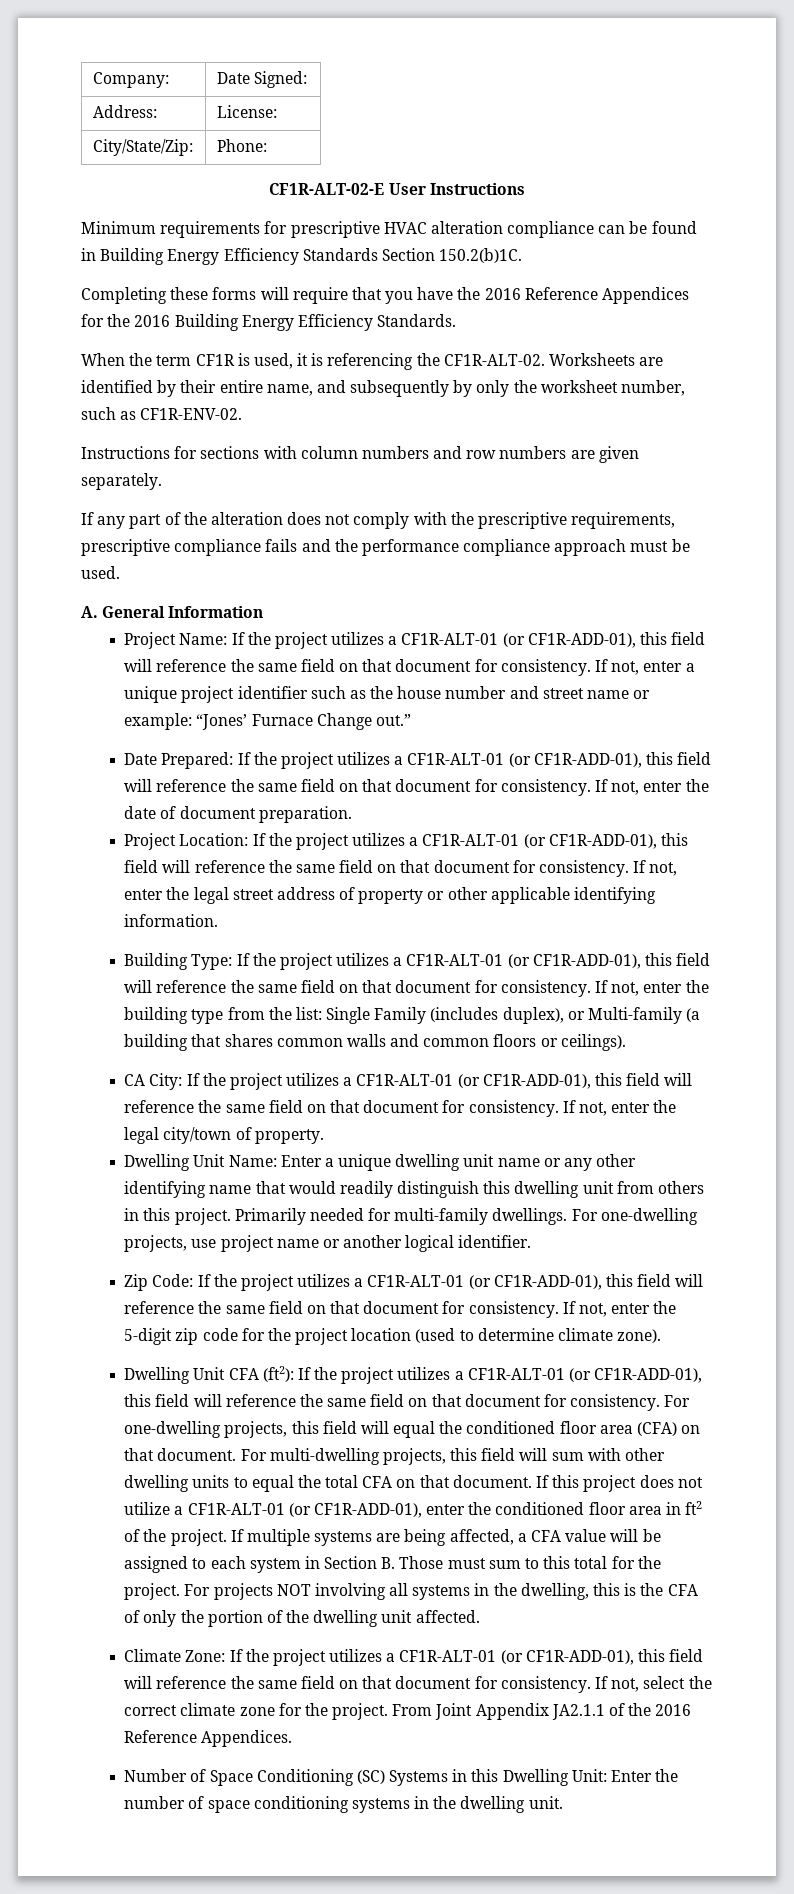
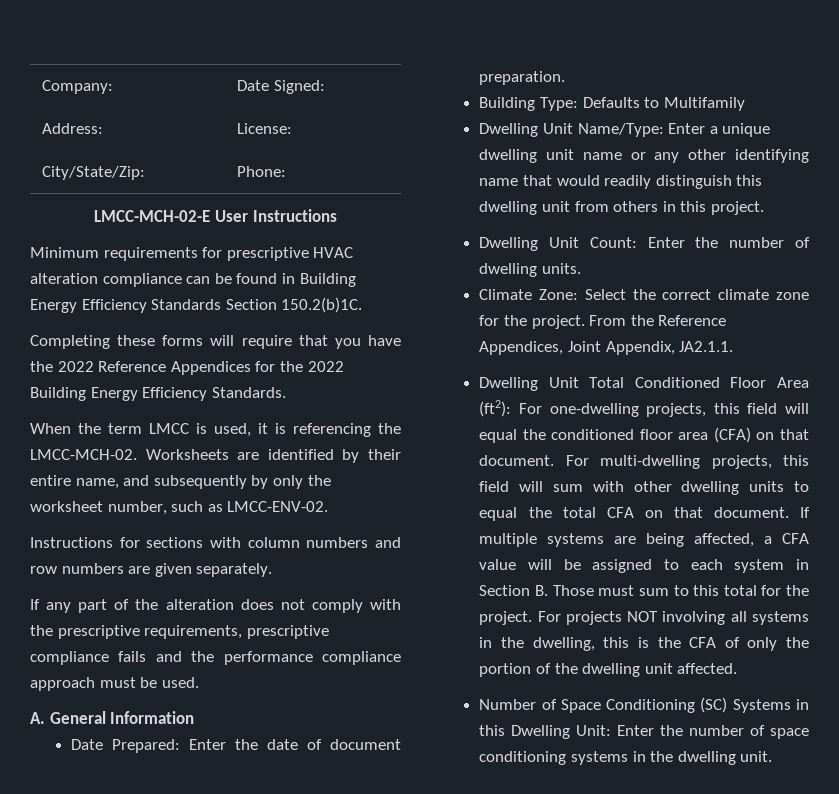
[269,183,385,195] CF1R-ALT-02-E -> [94,210,211,222] LMCC-MCH-02-E
[484,288,521,300] 2016 -> [57,361,94,372] 2022
[134,315,171,327] 2016 -> [307,361,344,372] 2022
[195,354,235,366] CF1R -> [149,423,189,434] LMCC
[443,354,545,366] CF1R-ALT-02. -> [30,449,137,460] LMCC-MCH-02.
[140,408,243,420] CF1R-ENV-02. -> [227,501,329,512] LMCC-ENV-02.
[124,632,706,649] [124,659,695,676] [124,686,651,703] [124,713,411,730] [124,752,712,769] [124,779,683,796] Project Name: If the project utilizes a CF1R-ALT-01 (or CF1R-ADD-01), this field will reference the same field on that document for consistency. If not, enter a unique project identifier such as the house number and street name or example: “Jones’ Furnace Change out.” // Date Prepared: If the project utilizes a CF1R-ALT-01 (or CF1R-ADD-01), this field will reference the same field on that document for consistency. If not, enter -> [71,739,227,753] Date Prepared: Enter
[124,833,688,850] [124,860,678,877] [124,887,656,904] [124,914,219,927] [124,953,711,970] [124,980,709,997] [124,1007,701,1024] [124,1034,626,1051] [124,1073,693,1090] [124,1100,677,1117] [124,1127,324,1144] [124,1154,277,1171] Project Location: If the project utilizes a CF1R-ALT-01 (or CF1R-ADD-01), this field will reference the same field on that document for consistency. If not, enter the legal street address of property or other applicable identifying information. // Building Type: If the project utilizes a CF1R-ALT-01 (or CF1R-ADD-01), this field will reference the same field on that document for consistency. If not, enter the building type from the list: Single Family (includes duplex), or Multi-family (a building that shares common walls and common floors or ceilings). // CA City: If the project utilizes a CF1R-ALT-01 (or CF1R-ADD-01), this field will reference the same field on that document for consistency. If not, enter the legal city/town of property. // Dwelling Unit Name: -> [479,97,745,111] [479,123,664,137] Building Type: Defaults to Multifamily // Dwelling Unit Name/Type:
[234,1208,698,1225] [124,1235,532,1252] [124,1274,704,1291] [124,1301,677,1318] [124,1328,662,1345] [124,1366,703,1384] [124,1394,661,1411] Primarily needed for multi-family dwellings. For one-dwelling projects, use project name or another logical identifier. // Zip Code: If the project utilizes a CF1R-ALT-01 (or CF1R-ADD-01), this field will reference the same field on that document for consistency. If not, enter the 5-digit zip code for the project location (used to determine climate zone). // Dwelling Unit CFA (ft2): If the project utilizes a CF1R-ALT-01 (or CF1R-ADD-01), this field will reference the same field on that document for consistency. -> [479,237,810,251] [479,263,582,277] [479,289,809,300] [479,315,727,329] [479,341,734,355] [479,377,809,391] [479,400,512,417] // Dwelling Unit Count: Enter the number of dwelling units. // Climate Zone: Select the correct climate zone for the project. From the Reference Appendices, Joint Appendix, JA2.1.1. // Dwelling Unit Total Conditioned Floor Area (ft2):
[552,1475,703,1492] [124,1501,703,1518] [124,1529,244,1546] this project does not utilize a CF1R-ALT-01 (or CF1R-ADD-01), enter the conditioned floor area in ft2 of the project. If -> (810, 512) none
[124,1649,704,1666] [124,1676,712,1693] [124,1703,692,1720] [124,1730,293,1747] // Climate Zone: If the project utilizes a CF1R-ALT-01 (or CF1R-ADD-01), this field will reference the same field on that document for consistency. If not, select the correct climate zone for the project. From Joint Appendix JA2.1.1 of the 2016 Reference Appendices. -> (738, 668) none

